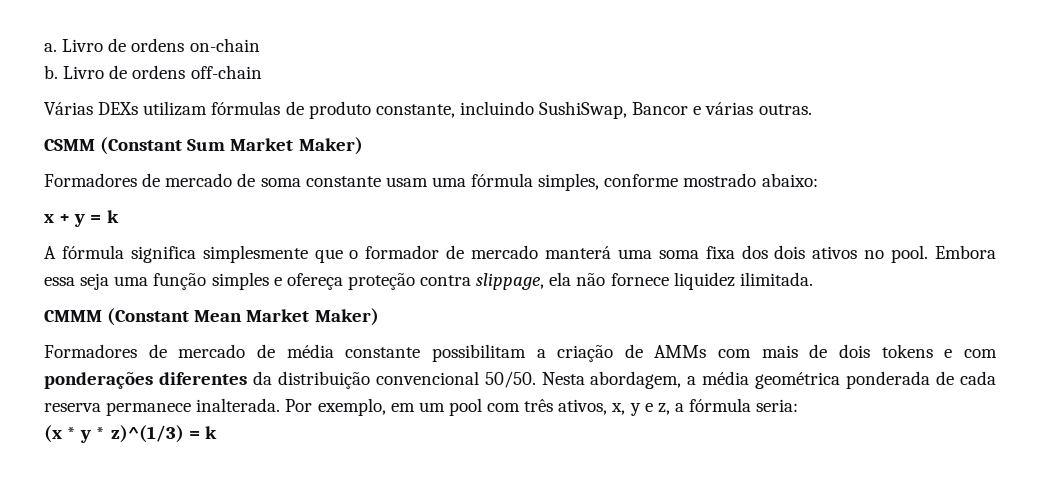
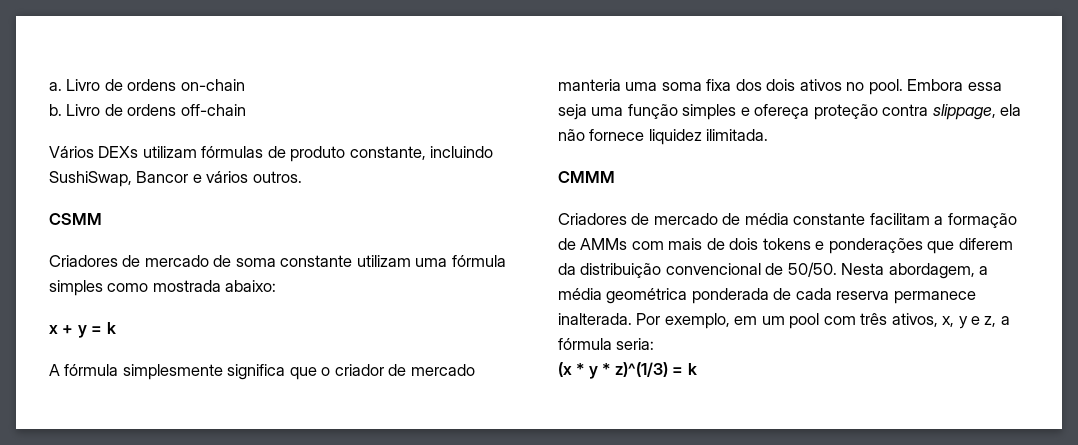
[44,102,93,115] Várias -> [49,146,94,158] Vários
[705,102,812,115] várias outras. -> [206,171,302,183] vários outros.
[100,137,363,155] [44,173,137,187] (Constant Sum Market Maker) // Formadores -> [49,255,118,267] // Criadores
[385,177,428,187] usam -> [356,255,411,267] utilizam
[538,173,757,191] simples, conforme mostrado -> [49,280,221,296] simples como mostrada
[130,245,308,263] significa simplesmente -> [122,364,286,380] simplesmente significa
[365,245,612,259] formador de mercado manterá -> [334,364,475,376] [558,79,621,91] criador de mercado manteria
[107,308,379,326] [44,344,137,358] (Constant Mean Market Maker) // Formadores -> [558,213,627,225] // Criadores
[431,344,614,362] possibilitam a criação -> [869,213,1017,228] facilitam a formação
[963,349,997,358] [44,372,247,389] com ponderações diferentes -> [828,238,1013,254] ponderações que diferem
(479, 378) none -> [765,263,784,275] de

